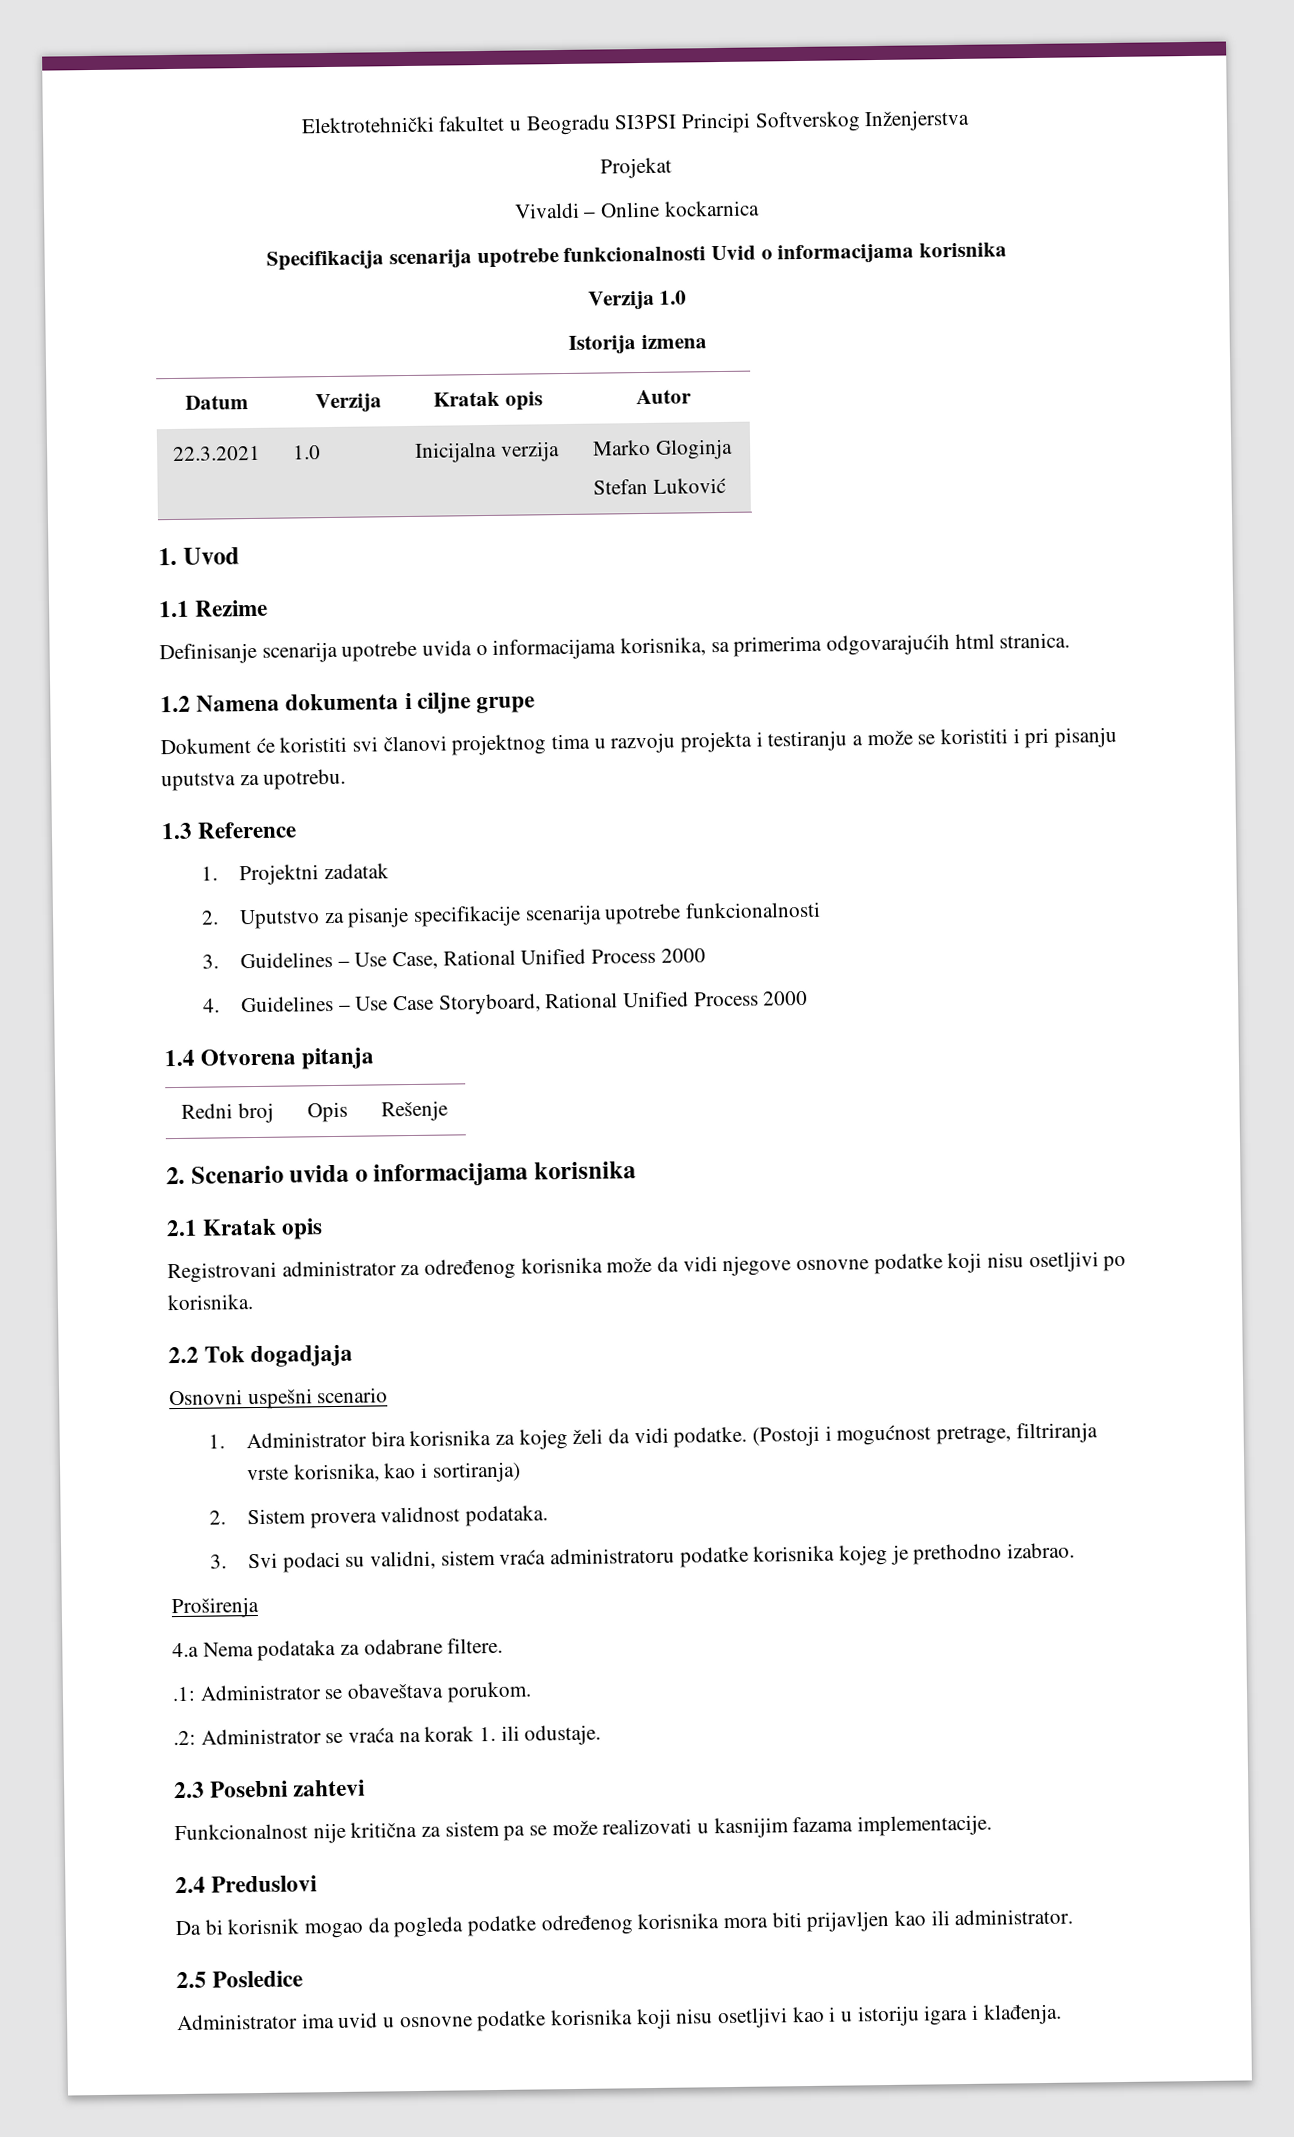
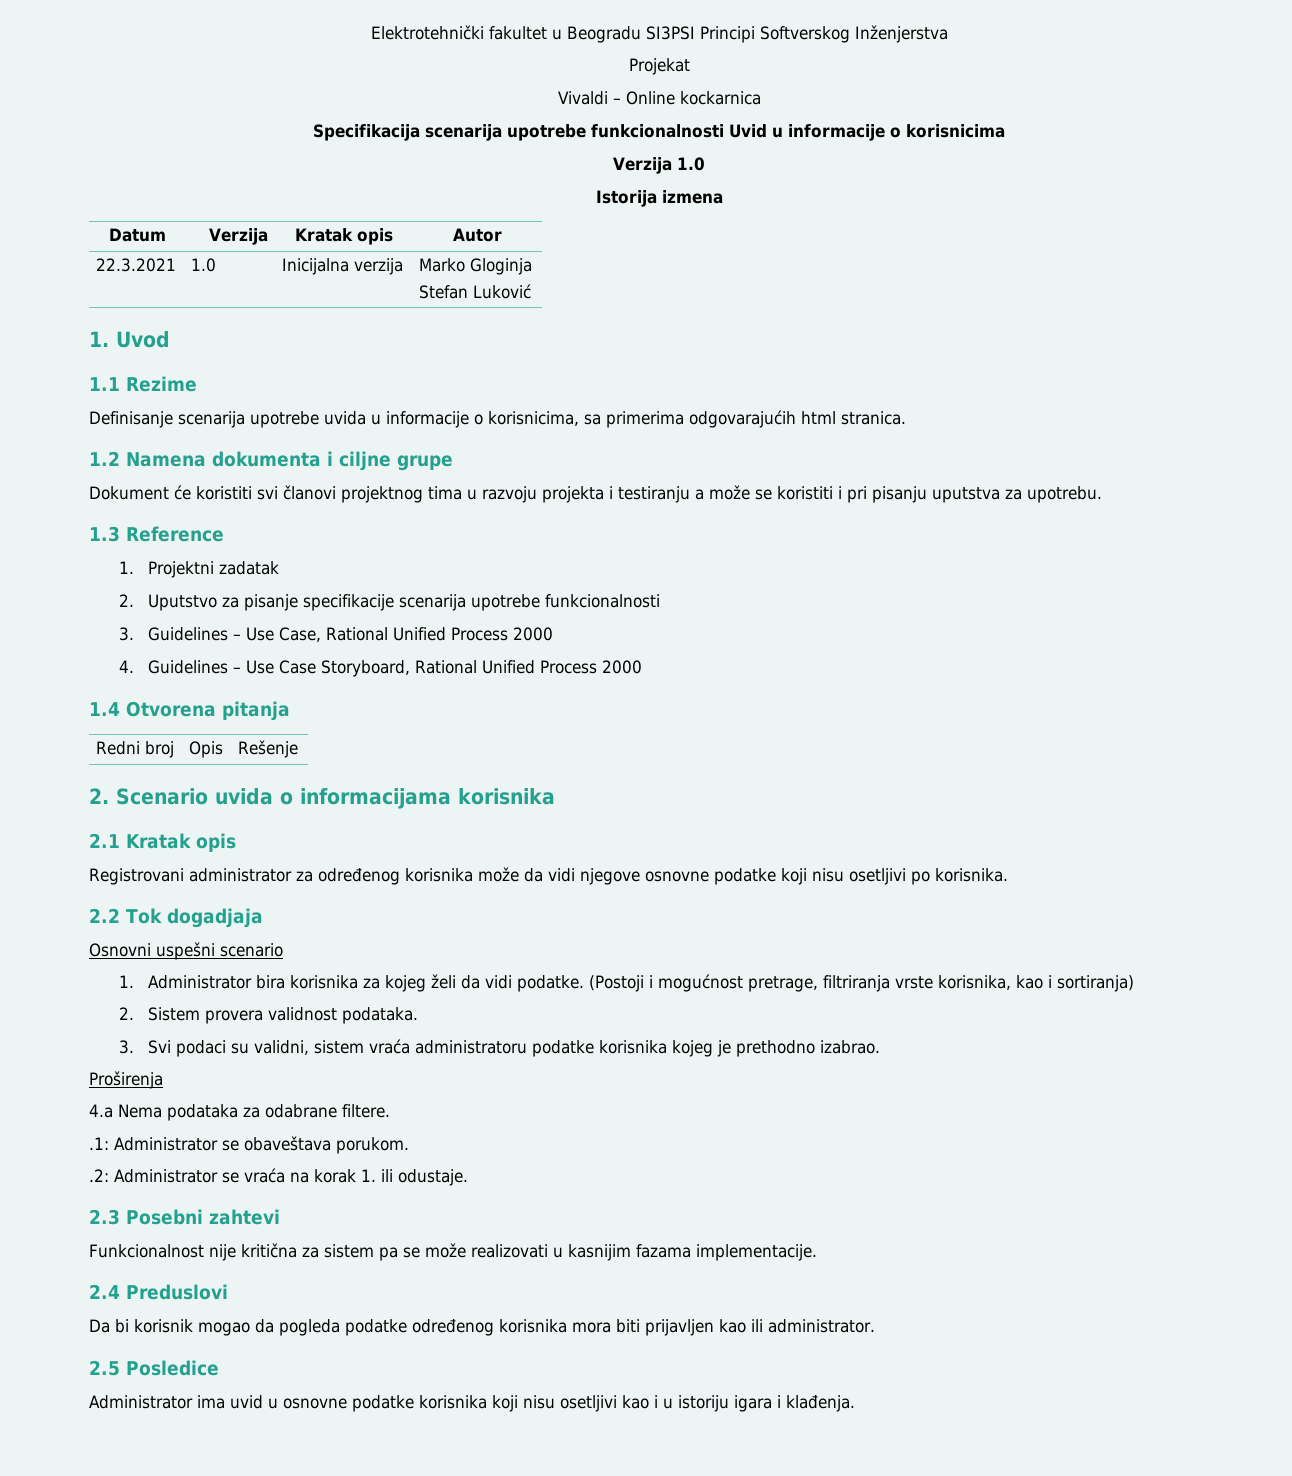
[760,242,1007,264] o informacijama korisnika -> [772,124,1005,141] u informacije o korisnicima
[475,637,707,660] o informacijama korisnika, -> [371,411,579,428] u informacije o korisnicima,

